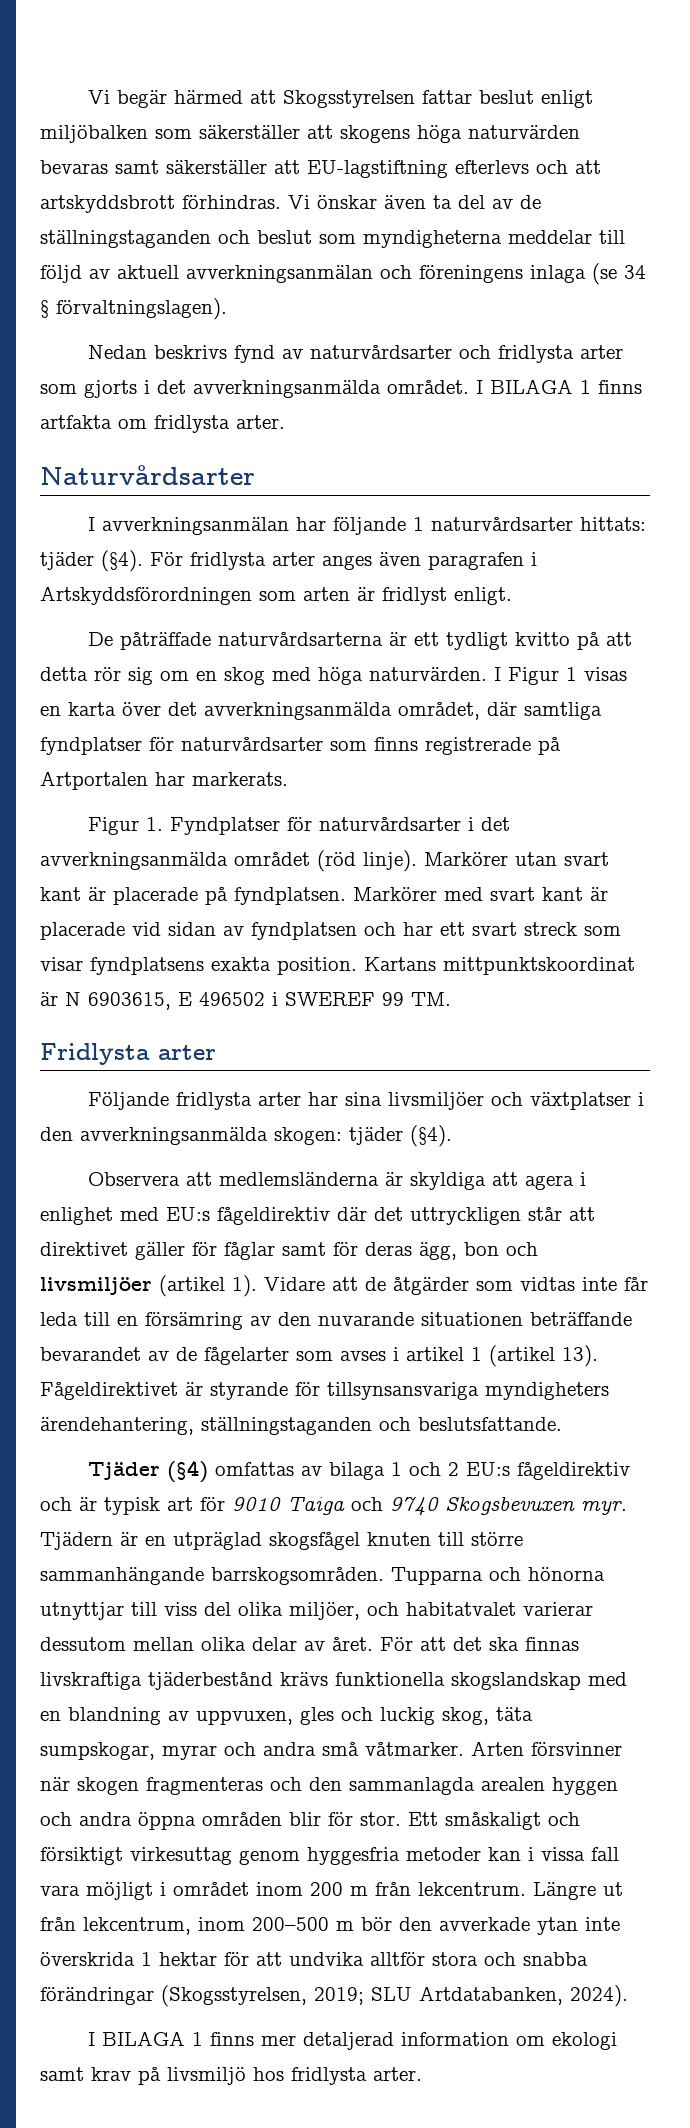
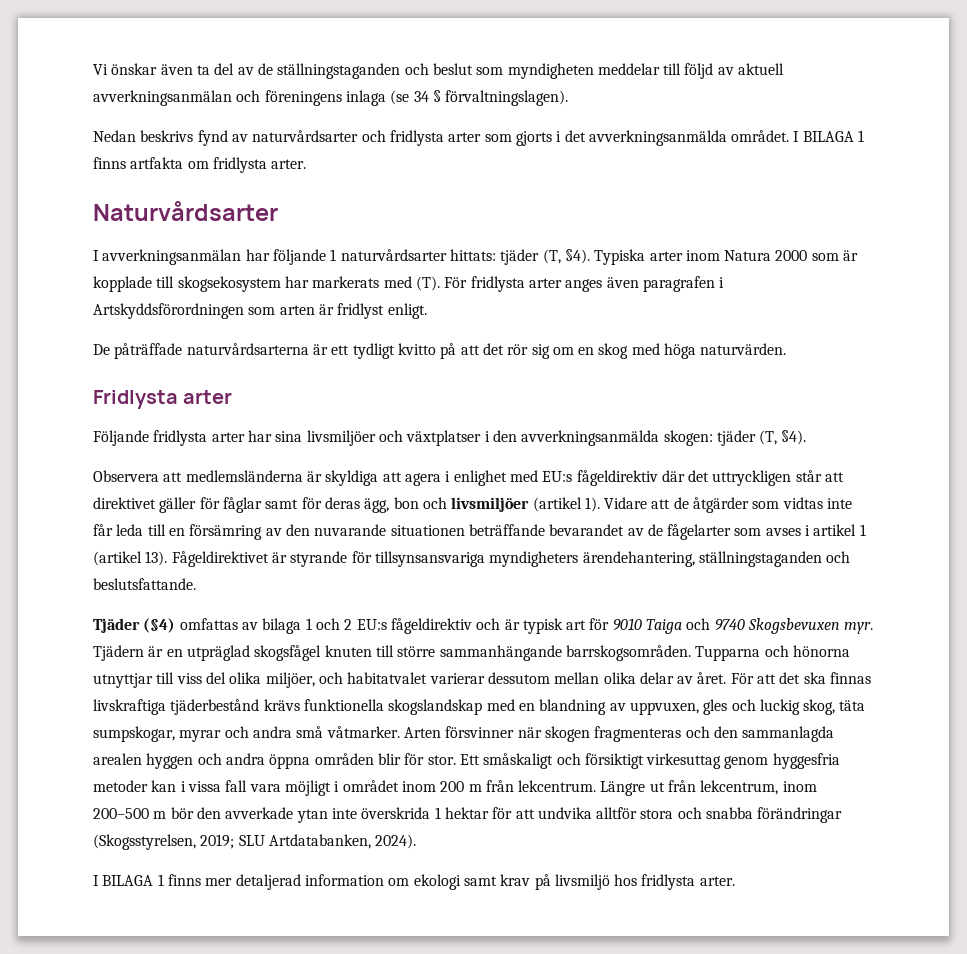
[87,90,593,108] [40,125,580,143] [40,160,601,178] [40,195,310,213] Vi begär härmed att Skogsstyrelsen fattar beslut enligt miljöbalken som säkerställer att skogens höga naturvärden bevaras samt säkerställer att EU-lagstiftning efterlevs och att artskyddsbrott förhindras. Vi -> [93,64,108,75] Vi
[363,230,502,248] myndigheterna -> [507,63,594,79] myndigheten
[101,550,143,572] (§4). -> [542,249,859,265] [93,276,440,292] (T, §4). Typiska arter inom Natura 2000 som är kopplade till skogsekosystem har markerats med (T).
[40,667,88,681] detta -> [482,343,504,355] det
[494,667,627,685] [40,702,602,720] [40,737,561,755] [40,771,288,790] [87,817,510,835] [40,850,609,872] [40,887,608,905] [40,922,621,940] [40,957,635,975] [40,992,451,1010] I Figur 1 visas en karta över det avverkningsanmälda området, där samtliga fyndplatser för naturvårdsarter som finns registrerade på Artportalen har markerats. // Figur 1. Fyndplatser för naturvårdsarter i det avverkningsanmälda området (röd linje). Markörer utan svart kant är placerade på fyndplatsen. Markörer med svart kant är placerade vid sidan av fyndplatsen och har ett svart streck som visar fyndplatsens exakta position. Kartans mittpunktskoordinat är N 6903615, E 496502 i SWEREF 99 TM. -> (787, 349) none
[410,1125,452,1147] (§4). -> [759,430,807,445] (T, §4).

